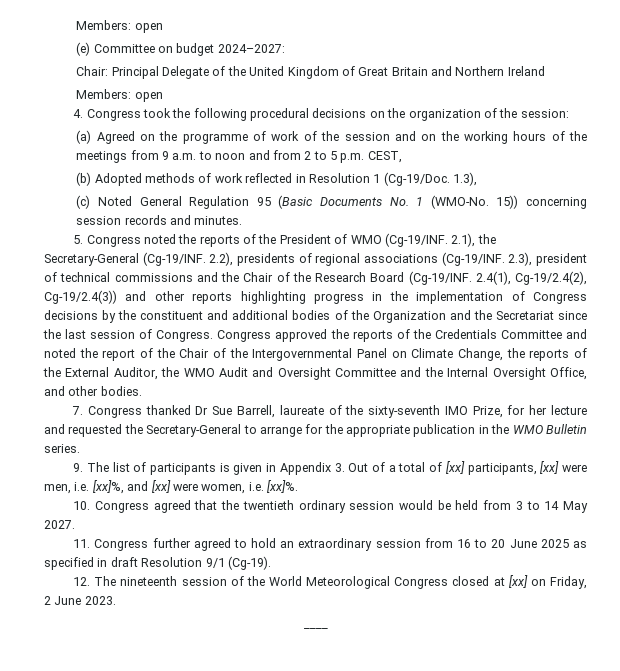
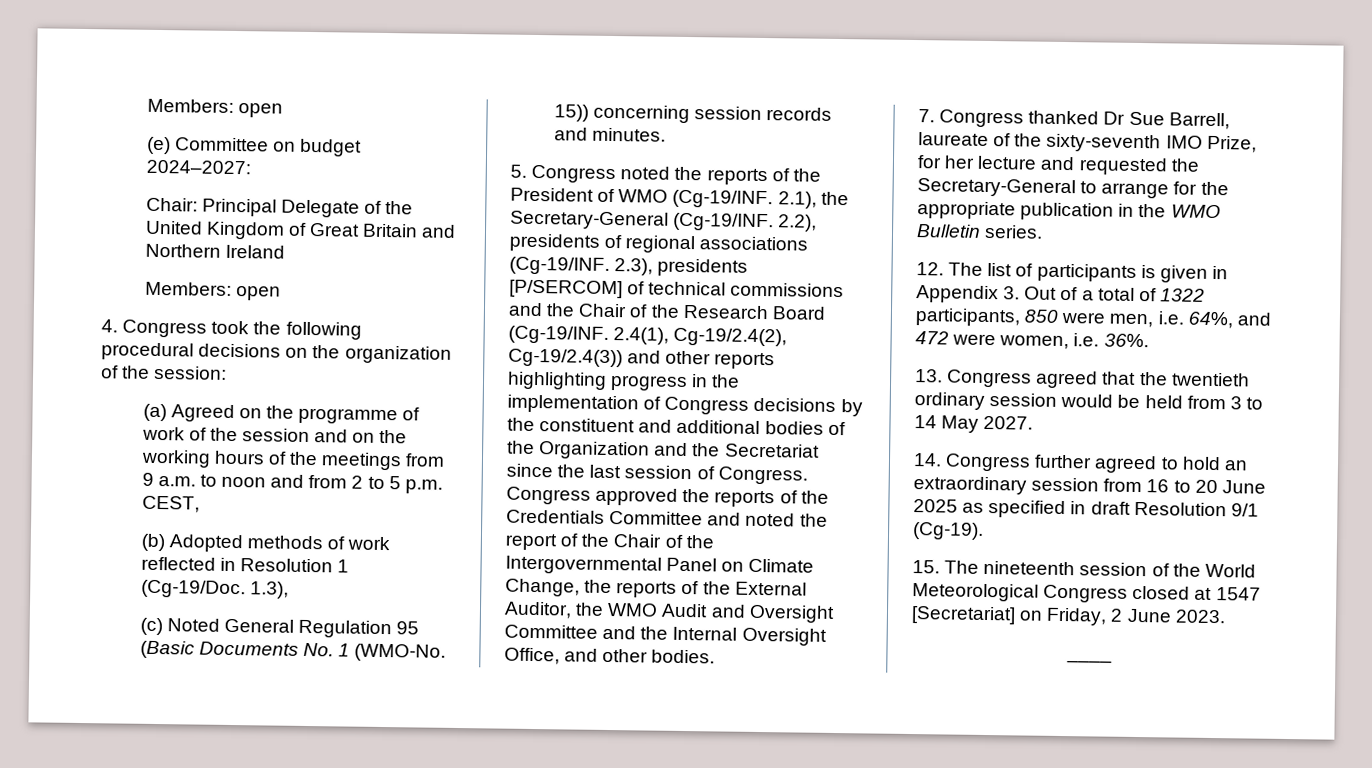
[536,253,587,266] president -> [657,258,749,277] [509,279,623,299] presidents [P/SERCOM]
[73,463,84,472] 9. -> [916,262,944,276] 12.
[445,461,587,475] [44,480,171,494] [xx] participants, [xx] were men, i.e. [xx]%, and [xx] -> [1159,288,1205,302] [915,308,1271,329] [915,331,949,345] 1322 participants, 850 were men, i.e. 64%, and 472
[267,480,298,493] [73,501,91,510] [xx]%. // 10. -> [1103,333,1149,348] [915,369,943,383] 36%. // 13.
[73,539,91,548] 11. -> [913,453,942,467] 14.
[73,577,91,586] 12. -> [912,560,940,574] 15.
[508,575,528,588] [xx] -> [1215,587,1261,601] [911,606,1016,625] 1547 [Secretariat]

